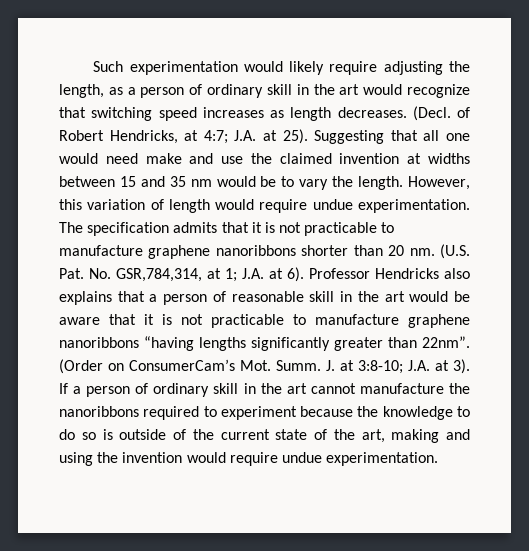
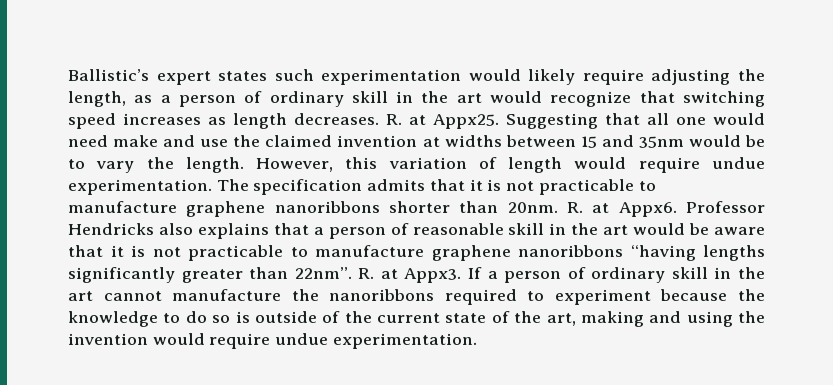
[93,61,124,72] Such -> [68,69,314,85] Ballistic’s expert states such
[412,106,470,121] [59,129,308,144] (Decl. of Robert Hendricks, at 4:7; J.A. at 25). -> [386,114,499,129] R. at Appx25.
[169,176,212,187] 35 nm -> [638,136,684,148] 35nm
[388,244,471,259] [59,267,304,282] 20 nm. (U.S. Pat. No. GSR,784,314, at 1; J.A. at 6). -> [507,202,677,217] 20nm. R. at Appx6.
[59,359,470,374] (Order on ConsumerCam’s Mot. Summ. J. at 3:8-10; J.A. at 3). -> [358,268,462,283] R. at Appx3.

